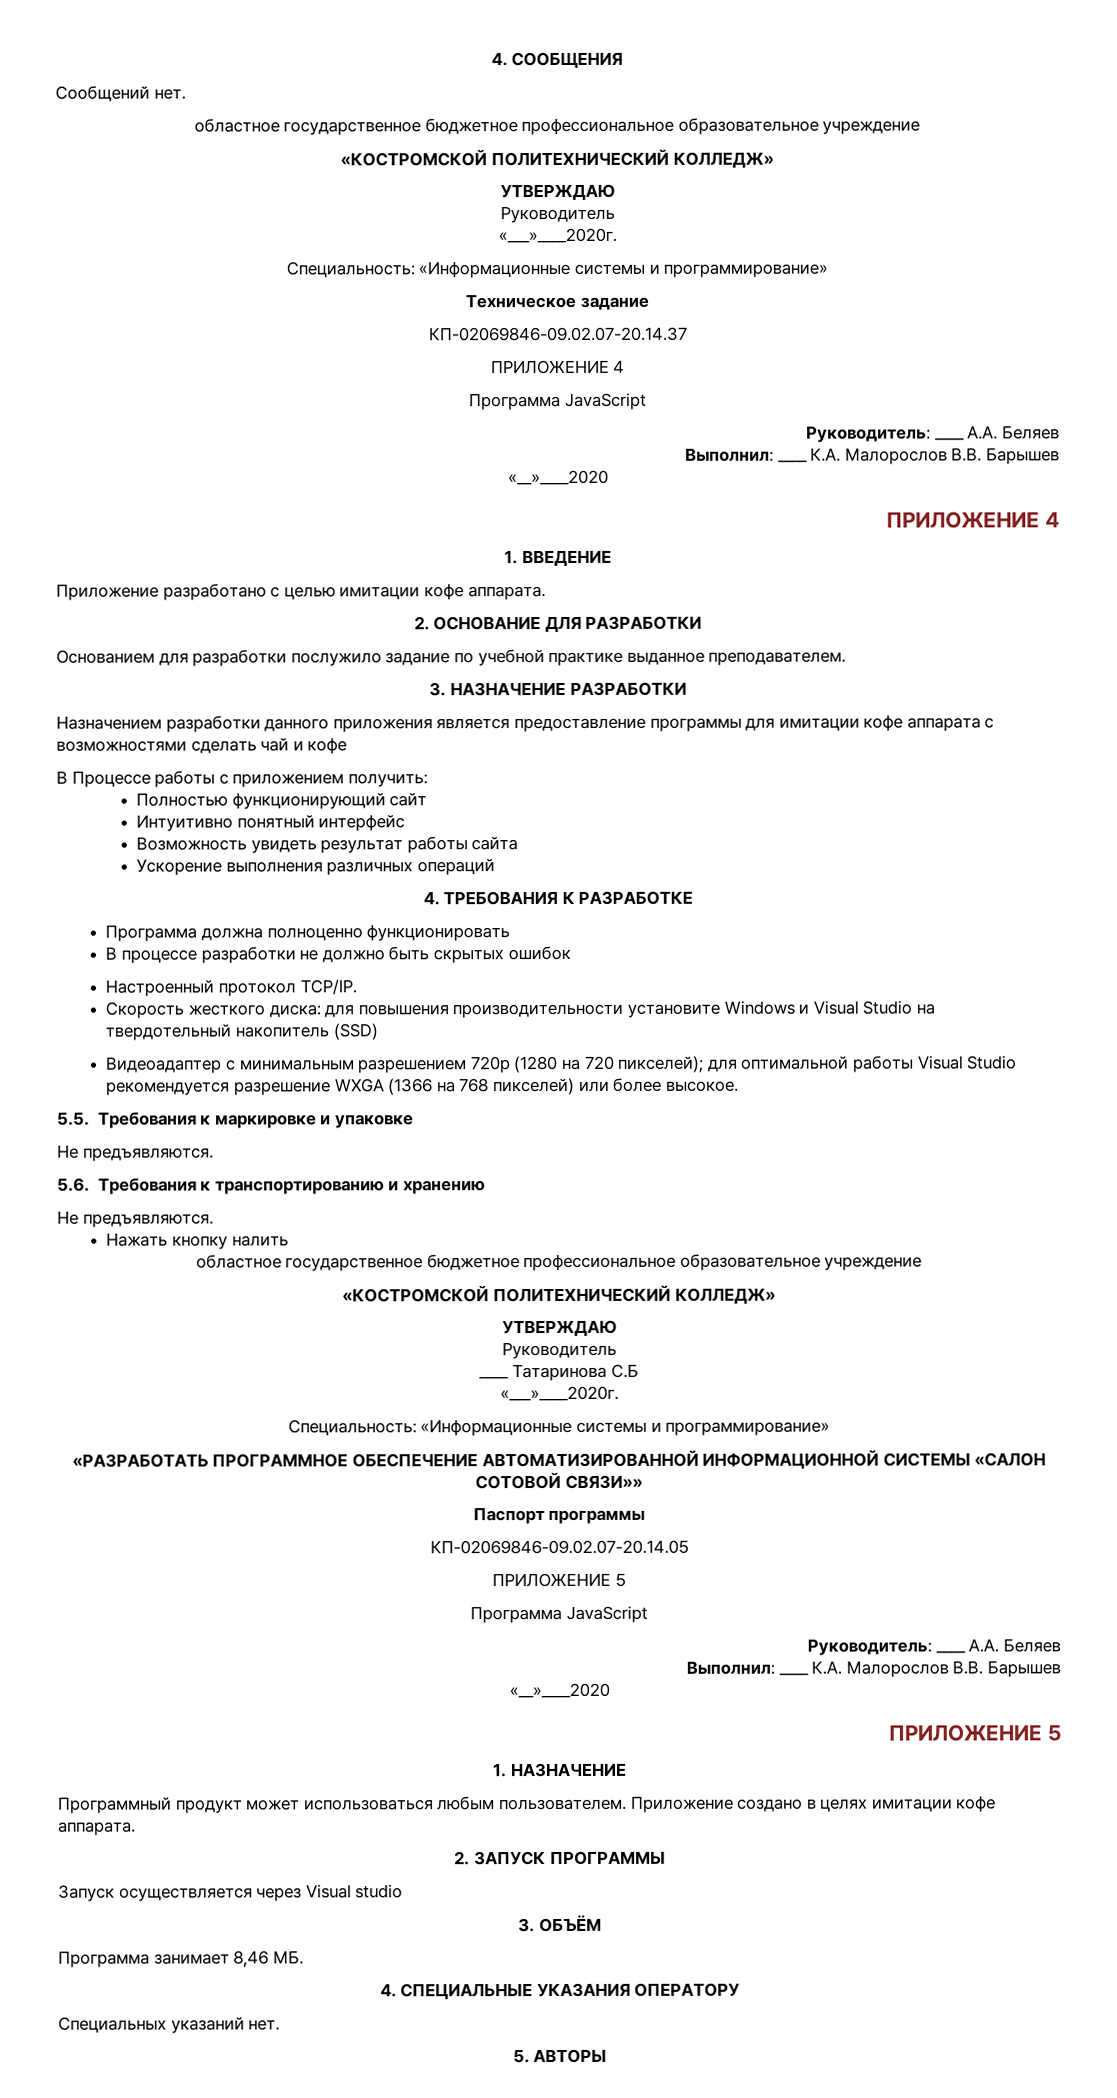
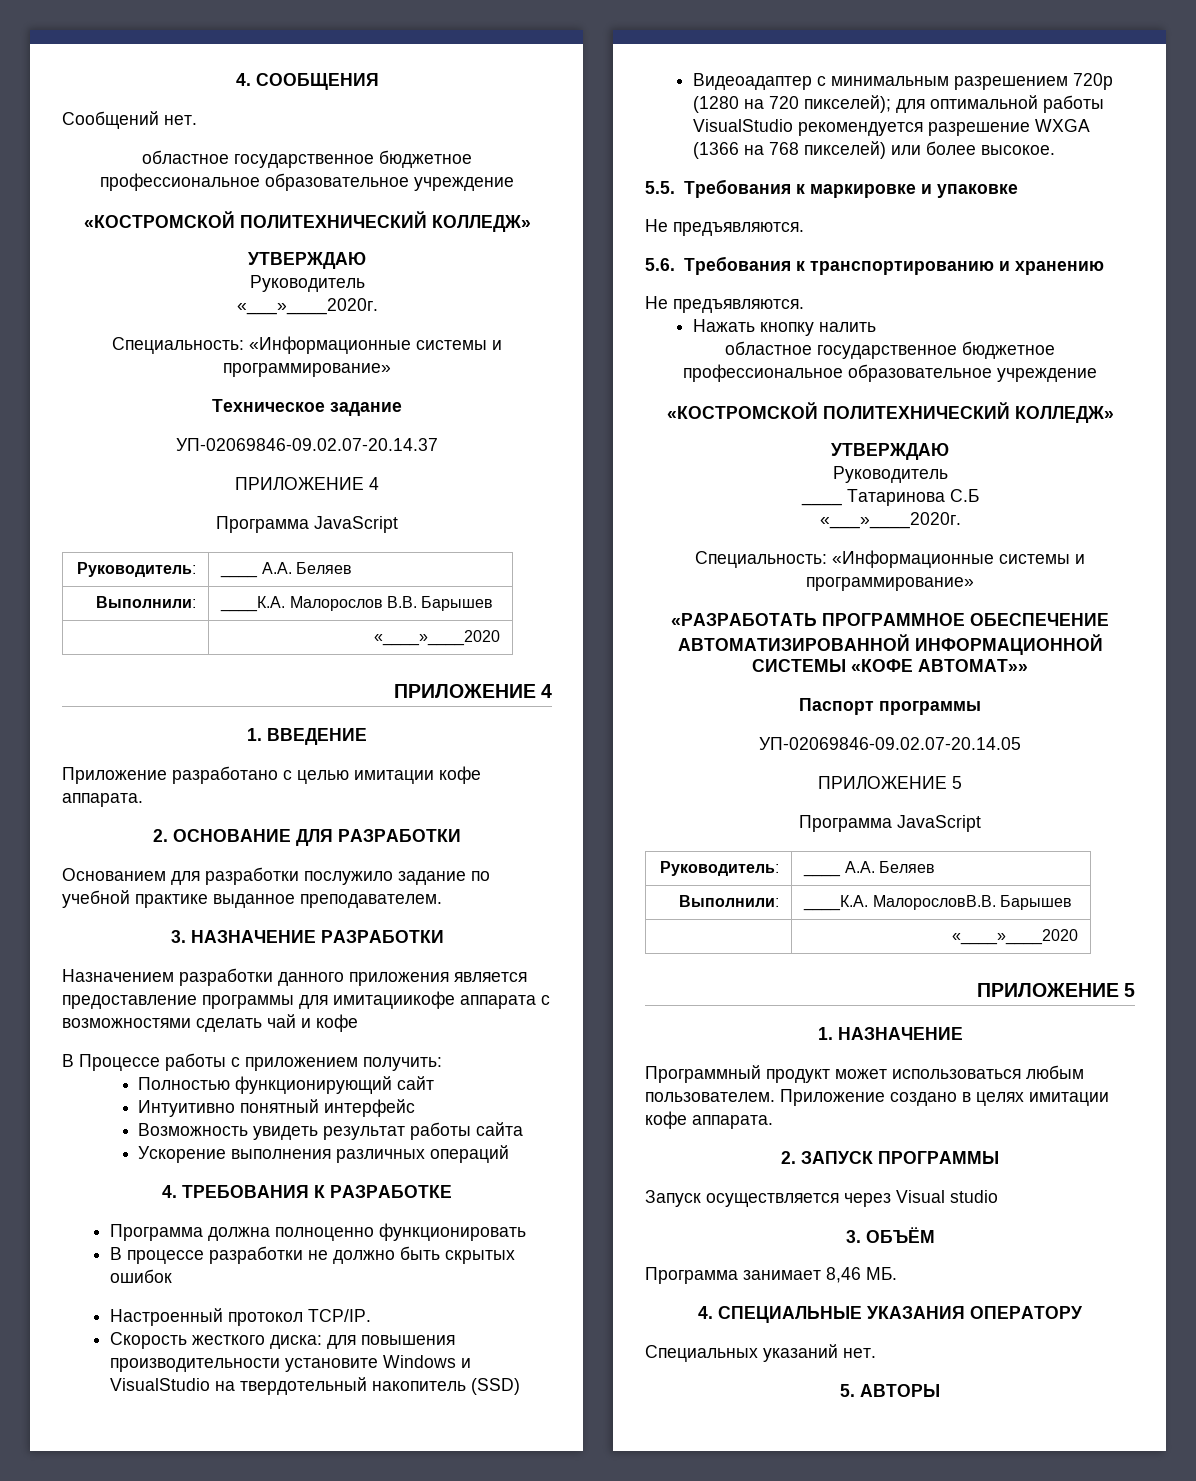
[427,326,688,342] КП-02069846-09.02.07-20.14.37 -> [176,438,438,451] УП-02069846-09.02.07-20.14.37
[806,425,1060,443] [685,447,1060,465] [507,469,609,486] // Руководитель: ____ А.А. Беляев // Выполнил: ____ К.А. Малорослов В.В. Барышев // «__»____2020 -> [76,562,196,577] [220,574,259,578] [261,562,353,574] [95,596,196,608] [220,596,494,612] [373,630,500,646] // Руководитель: | ____ А.А. Беляев // Выполнили: | ____К.А. Малорослов В.В. Барышев // | «____»____2020
[778,714,904,732] имитации кофе -> [333,991,455,1009] имитациикофе
[812,1000,913,1015] Visual Studio -> [109,1378,210,1391] VisualStudio
[917,1055,1018,1070] Visual Studio -> [692,119,793,132] VisualStudio
[974,1452,1047,1467] [475,1471,643,1490] «САЛОН СОТОВОЙ СВЯЗИ»» -> [851,659,1028,672] «КОФЕ АВТОМАТ»»
[429,1539,689,1555] КП-02069846-09.02.07-20.14.05 -> [759,737,1021,750] УП-02069846-09.02.07-20.14.05
[807,1638,1061,1656] [686,1660,1061,1678] [508,1682,610,1699] // Руководитель: ____ А.А. Беляев // Выполнил: ____ К.А. Малорослов В.В. Барышев // «__»____2020 -> [659,861,779,876] [803,873,842,877] [844,861,936,873] [678,895,779,907] [803,895,1073,911] [951,929,1078,945] // Руководитель: | ____ А.А. Беляев // Выполнили: | ____К.А. МалорословВ.В. Барышев // | «____»____2020

